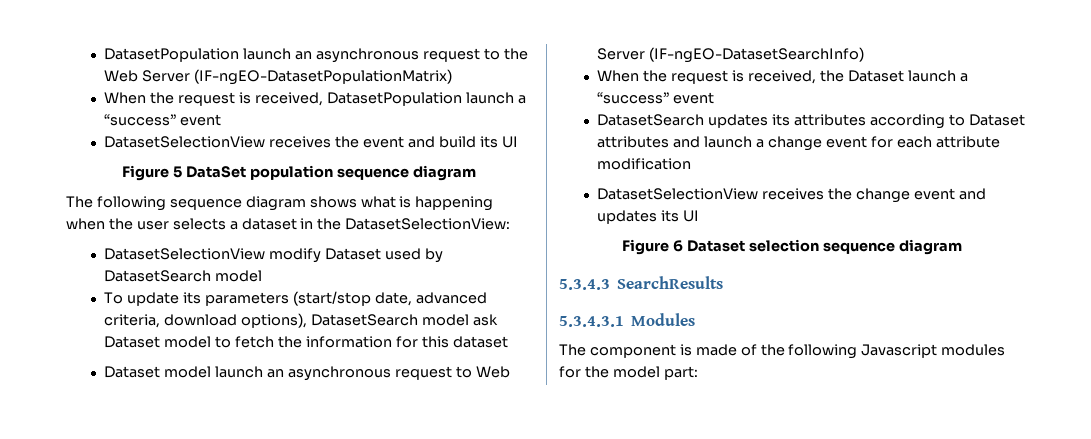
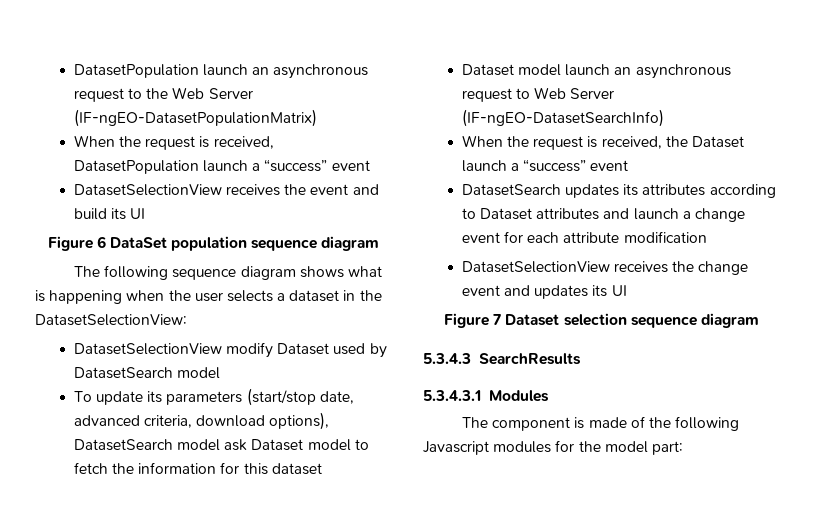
[173,166,183,178] 5 -> [96,236,106,248] 6
[673,240,684,252] 6 -> [493,314,502,325] 7

